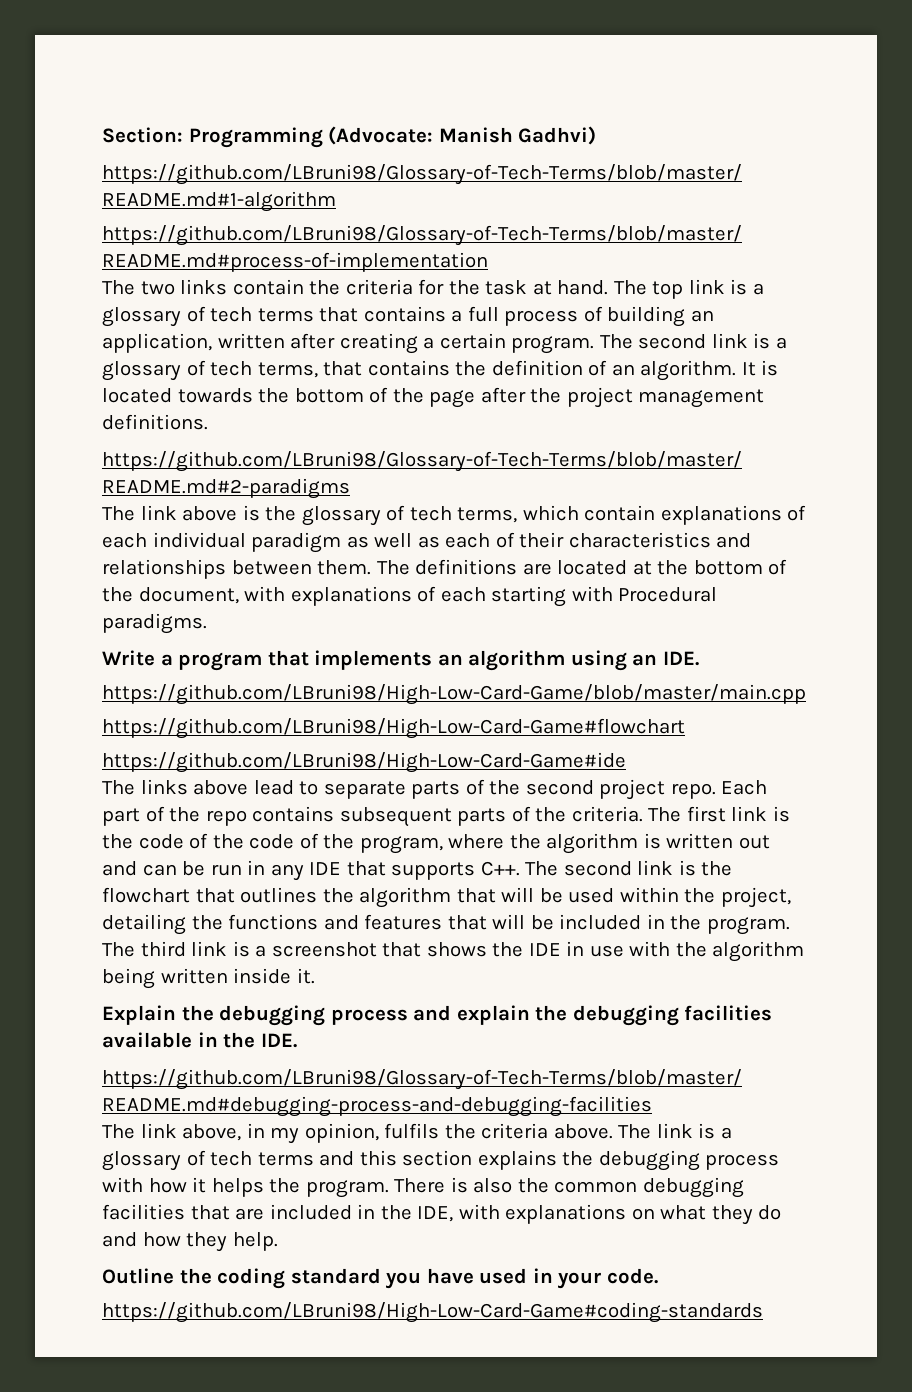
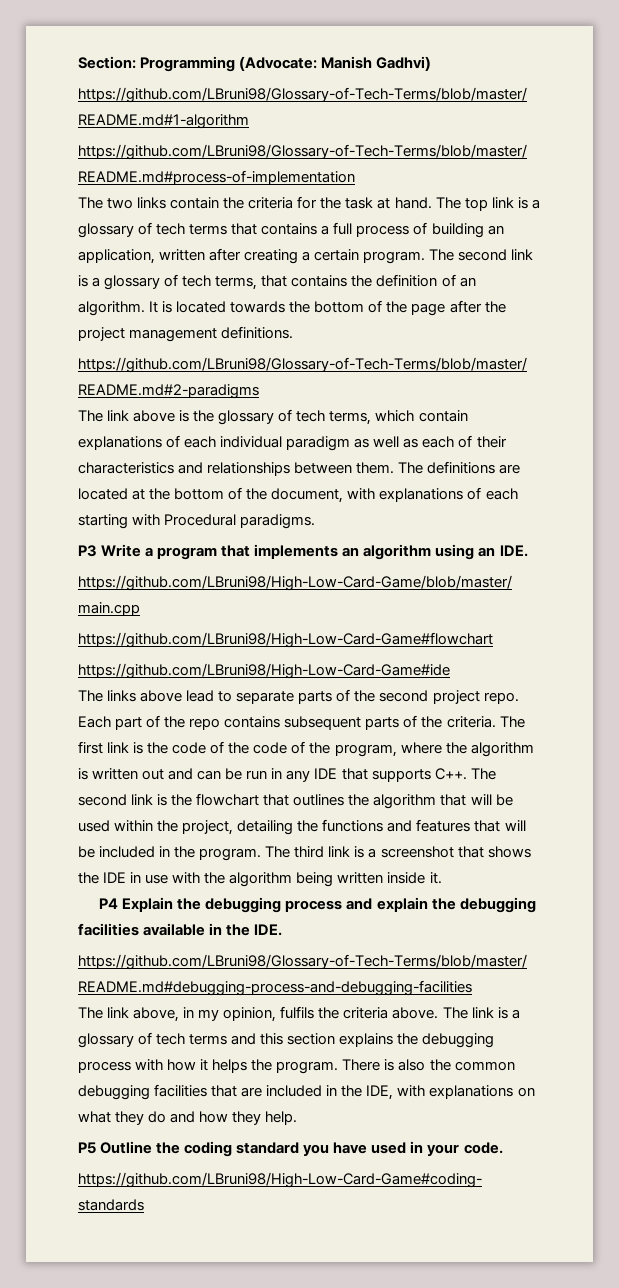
(207, 623) none -> [78,545,97,557] P3
(315, 976) none -> [99,898,119,909] P4
(278, 1241) none -> [78,1142,96,1154] P5

